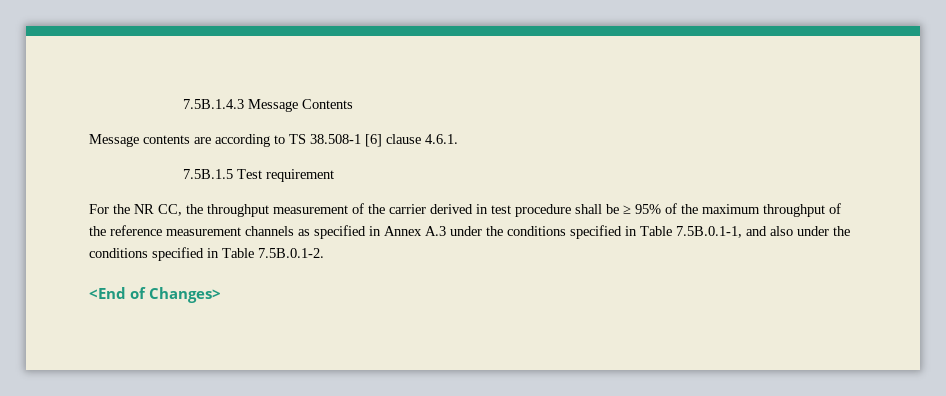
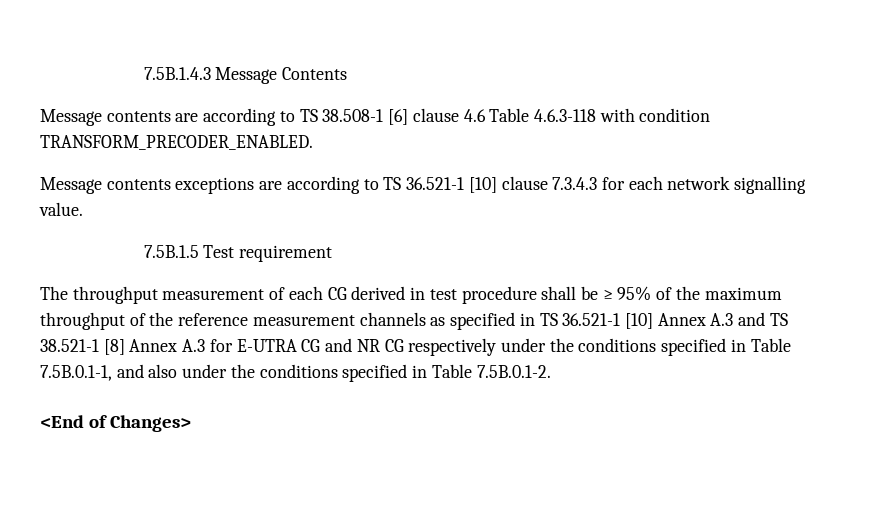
[425,134,458,144] [183,169,335,182] [89,204,203,216] 4.6.1. // 7.5B.1.5 Test requirement // For the NR CC, the -> [463,108,711,122] [40,135,313,150] [40,176,807,194] [39,202,83,216] [143,245,333,262] [40,286,68,300] 4.6 Table 4.6.3-118 with condition TRANSFORM_PRECODER_ENABLED. // Message contents exceptions are according to TS 36.521-1 [10] clause 7.3.4.3 for each network signalling value. // 7.5B.1.5 Test requirement // The
[368,204,426,214] the carrier -> [288,286,347,300] each CG
[384,226,446,236] Annex A.3 -> [539,312,788,329] [40,338,497,356] TS 36.521-1 [10] Annex A.3 and TS 38.521-1 [8] Annex A.3 for E-UTRA CG and NR CG respectively

